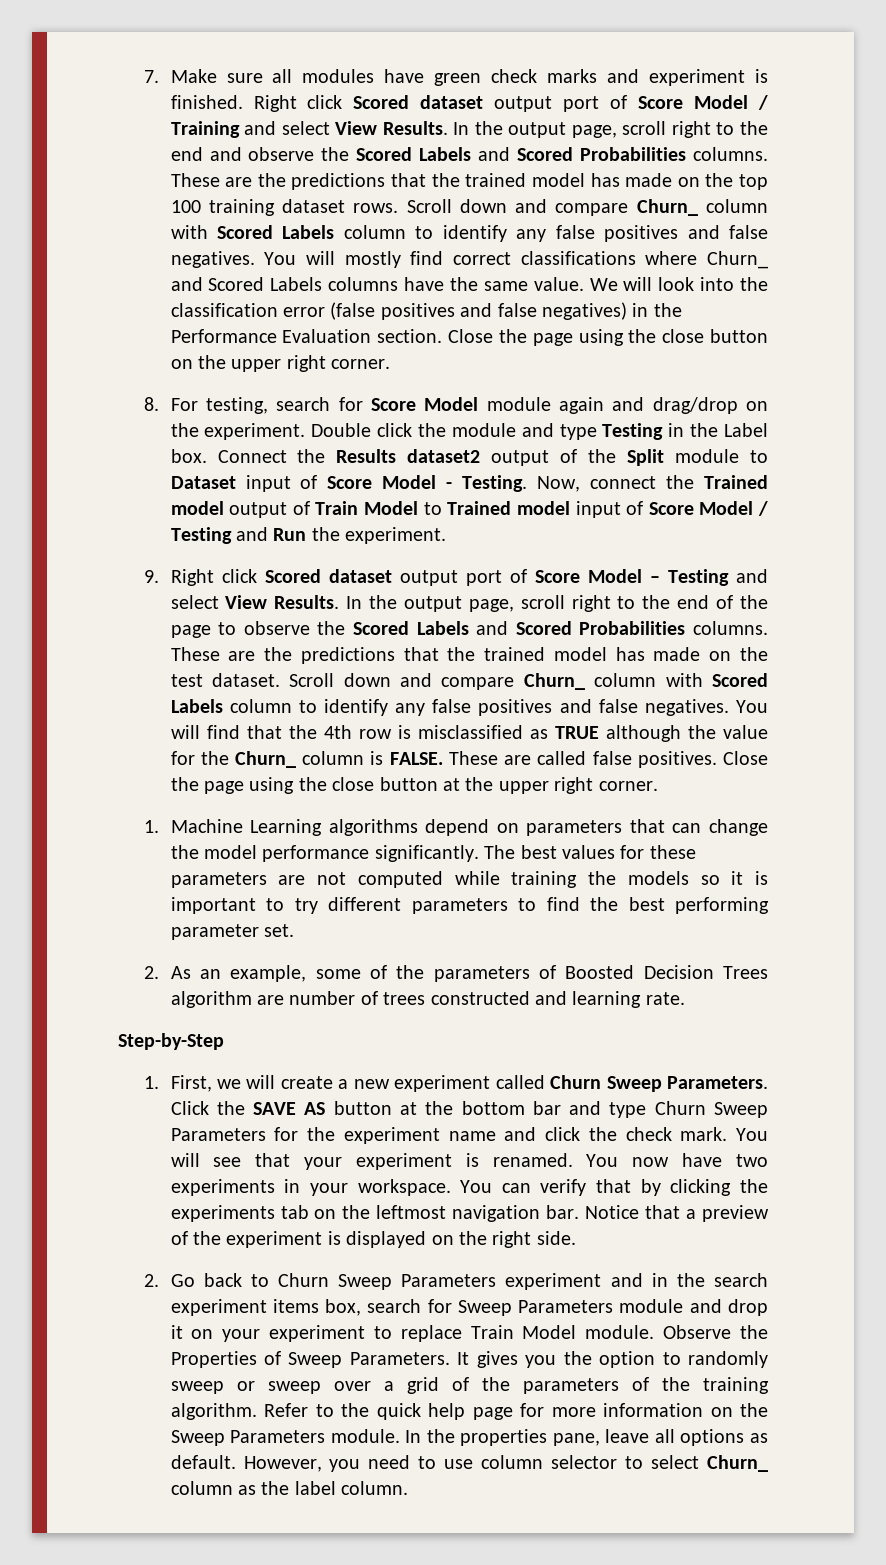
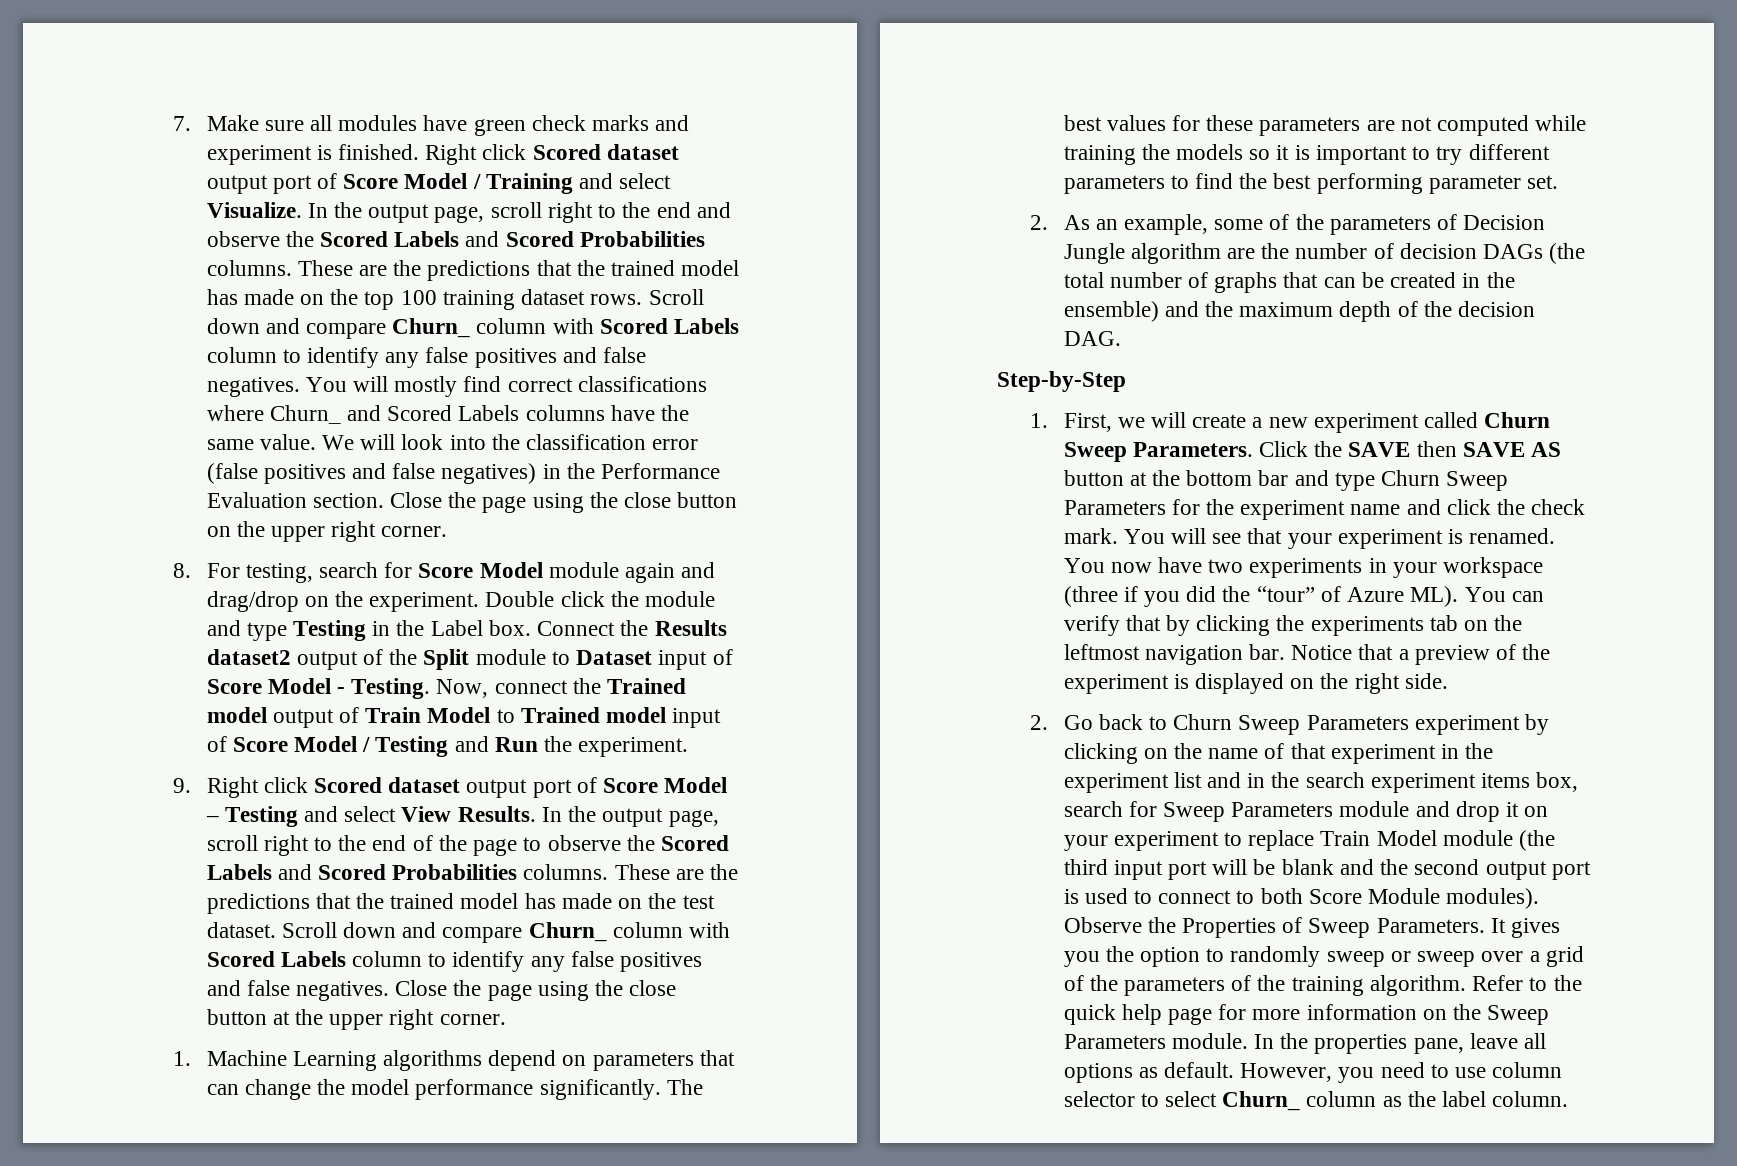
[335,121,448,135] View Results. -> [206,202,302,218] Visualize.
[736,700,768,713] [170,725,769,742] [170,751,717,768] You will find that the 4th row is misclassified as TRUE although the value for the Churn_ column is FALSE. These are called false positives. -> (390, 991) none
[565,965,768,979] Boosted Decision Trees -> [1463,215,1546,230] [1063,243,1125,264] Decision Jungle
[289,991,685,1008] number of trees constructed and learning rate. -> [1261,243,1586,264] [1063,272,1515,293] [1063,301,1536,322] [1063,331,1121,346] the number of decision DAGs (the total number of graphs that can be created in the ensemble) and the maximum depth of the decision DAG.
(297, 1108) none -> [1416,441,1525,457] then SAVE
[357,1179,451,1196] workspace. -> [1443,557,1544,578] [1063,586,1459,607] workspace (three if you did the “tour” of Azure ML).
(602, 1281) none -> [1525,714,1550,735] [1063,743,1494,764] [1063,772,1202,793] by clicking on the name of that experiment in the experiment list
[585,1325,655,1339] module. -> [1442,830,1556,851] [1063,859,1591,880] [1063,888,1540,909] module (the third input port will be blank and the second output port is used to connect to both Score Module modules).

